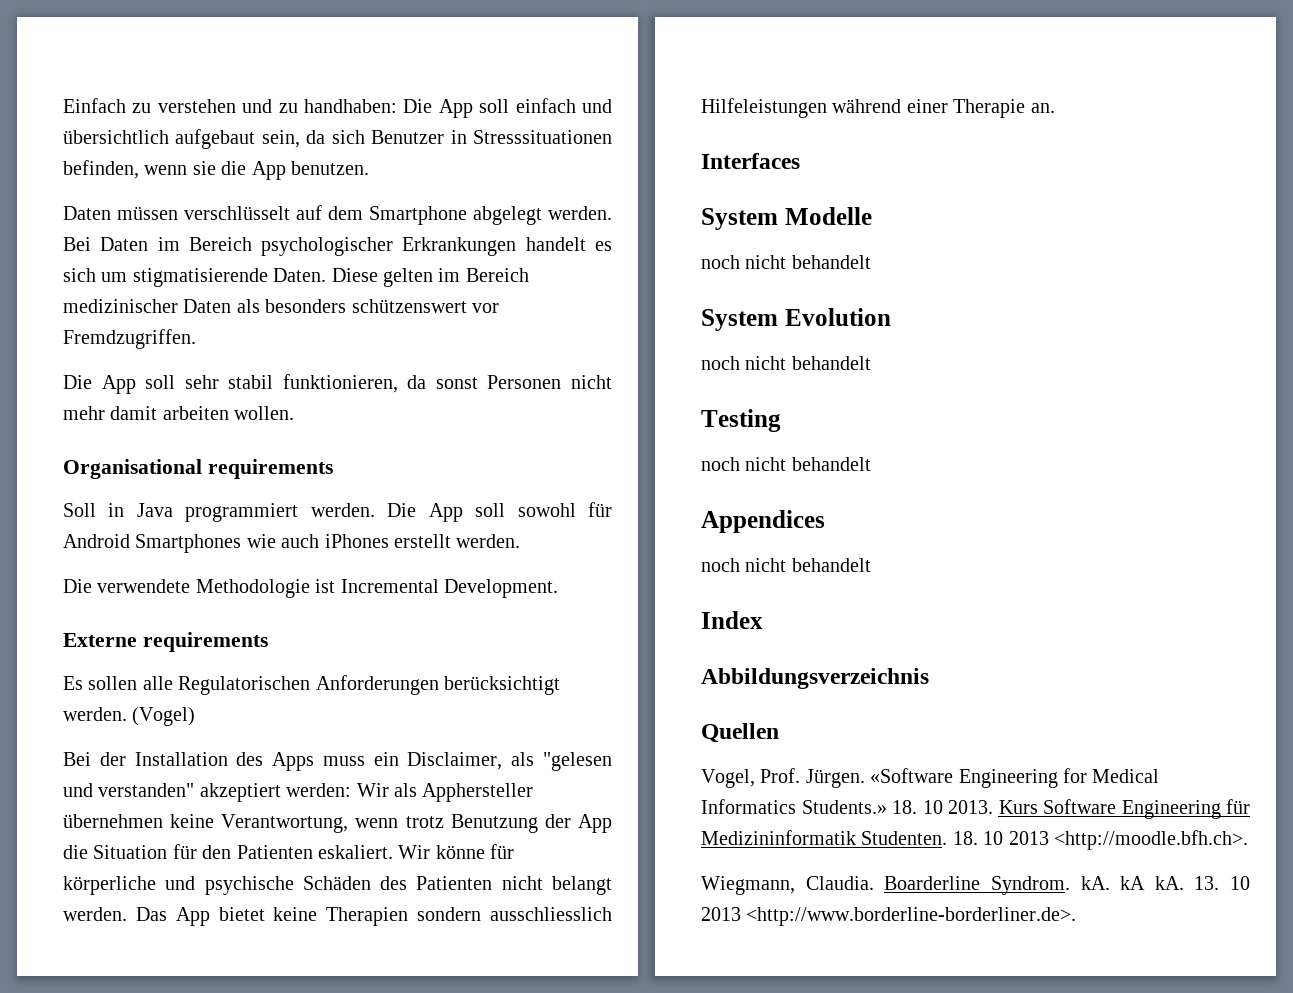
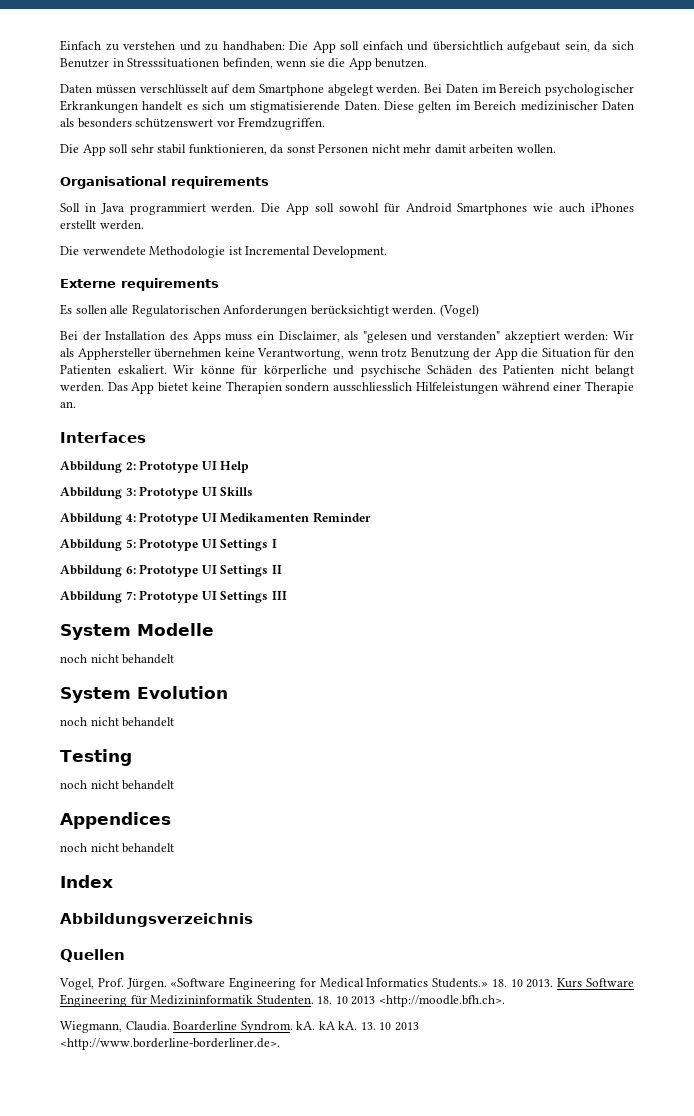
(800, 161) none -> [60,460,250,473] [60,486,254,499] [60,512,371,525] [60,538,277,551] [60,564,282,577] [60,590,287,603] // Abbildung 2: Prototype UI Help // Abbildung 3: Prototype UI Skills // Abbildung 4: Prototype UI Medikamenten Reminder // Abbildung 5: Prototype UI Settings I // Abbildung 6: Prototype UI Settings II // Abbildung 7: Prototype UI Settings III

